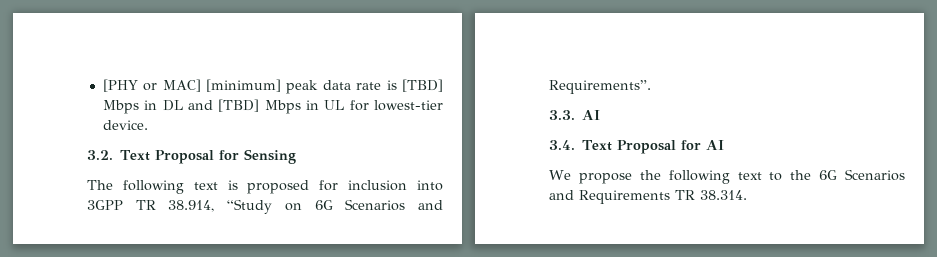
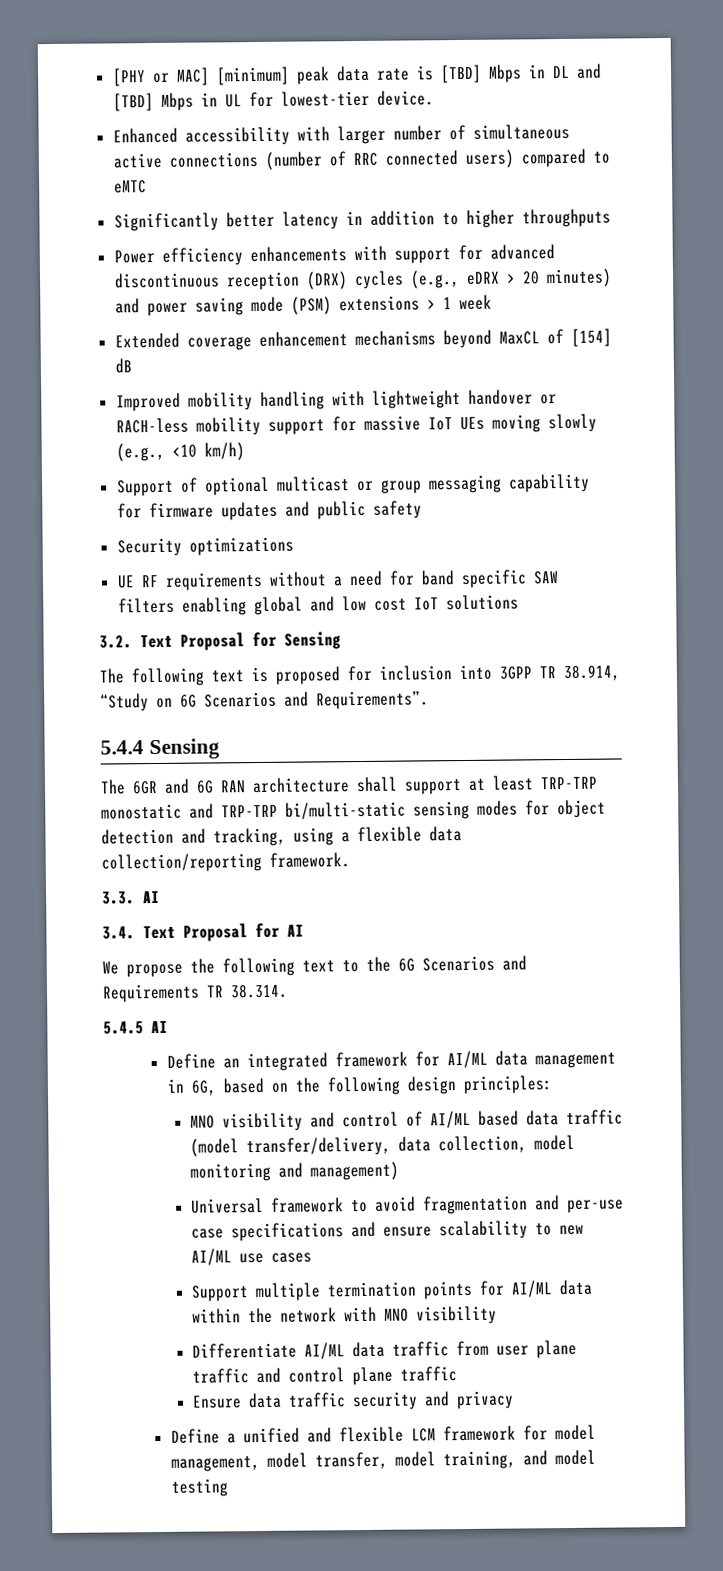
(148, 125) none -> [112,123,570,146] [112,148,610,170] [113,180,147,194] [113,208,611,232] [113,244,555,266] [113,268,612,291] [114,294,492,317] [114,328,612,351] [114,358,132,374] [115,389,557,412] [115,413,597,436] [115,442,245,462] [116,473,590,497] [116,500,422,521] [116,536,294,557] [116,569,559,591] [117,594,519,616] // Enhanced accessibility with larger number of simultaneous active connections (number of RRC connected users) compared to eMTC // Significantly better latency in addition to higher throughputs // Power efficiency enhancements with support for advanced discontinuous reception (DRX) cycles (e.g., eDRX > 20 minutes) and power saving mode (PSM) extensions > 1 week // Extended coverage enhancement mechanisms beyond MaxCL of [154] dB // Improved mobility handling with lightweight handover or RACH-less mobility support for massive IoT UEs moving slowly (e.g., <10 km/h) // Support of optional multicast or group messaging capability for firmware updates and public safety // Security optimizations // UE RF requirements without a need for band specific SAW filters enabling global and low cost IoT solutions
(651, 87) none -> [100,738,220,760] [100,775,598,795] [101,799,606,820] [101,826,462,847] [101,852,350,873] // 5.4.4 Sensing // The 6GR and 6G RAN architecture shall support at least TRP-TRP monostatic and TRP-TRP bi/multi-static sensing modes for object detection and tracking, using a flexible data collection/reporting framework.
(747, 195) none -> [103,1020,168,1035] [166,1050,616,1072] [166,1075,553,1096] [190,1109,624,1132] [190,1134,576,1157] [190,1161,400,1182] [191,1195,625,1215] [191,1220,585,1242] [191,1248,313,1266] [191,1279,593,1302] [192,1305,498,1325] [192,1339,578,1360] [192,1366,458,1386] [192,1390,515,1411] [170,1424,596,1444] [170,1449,596,1472] [170,1478,228,1497] // 5.4.5 AI // Define an integrated framework for AI/ML data management in 6G, based on the following design principles: // MNO visibility and control of AI/ML based data traffic (model transfer/delivery, data collection, model monitoring and management) // Universal framework to avoid fragmentation and per-use case specifications and ensure scalability to new AI/ML use cases // Support multiple termination points for AI/ML data within the network with MNO visibility // Differentiate AI/ML data traffic from user plane traffic and control plane traffic // Ensure data traffic security and privacy // Define a unified and flexible LCM framework for model management, model transfer, model training, and model testing

